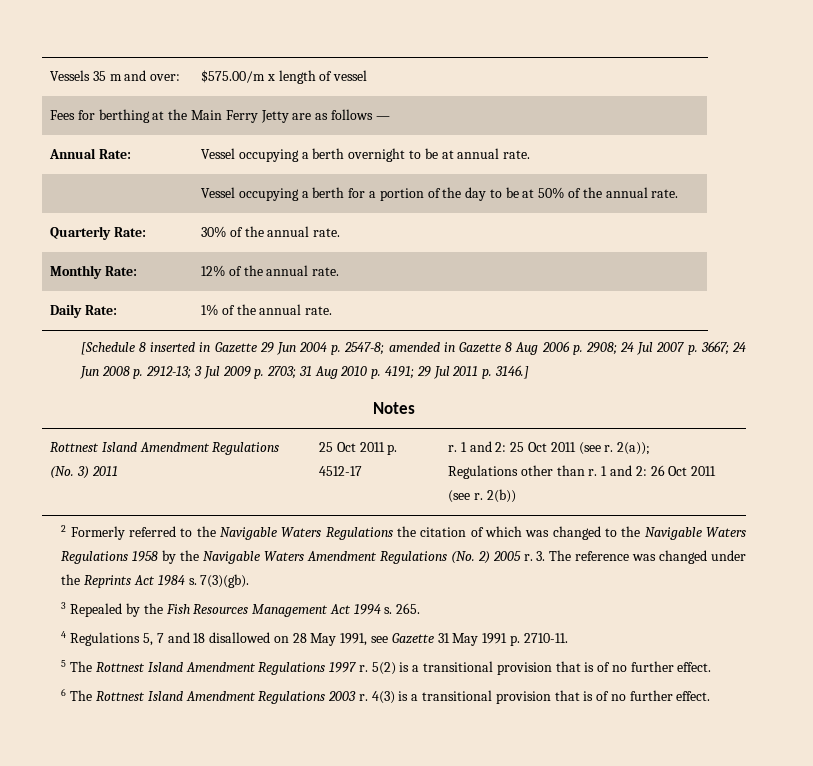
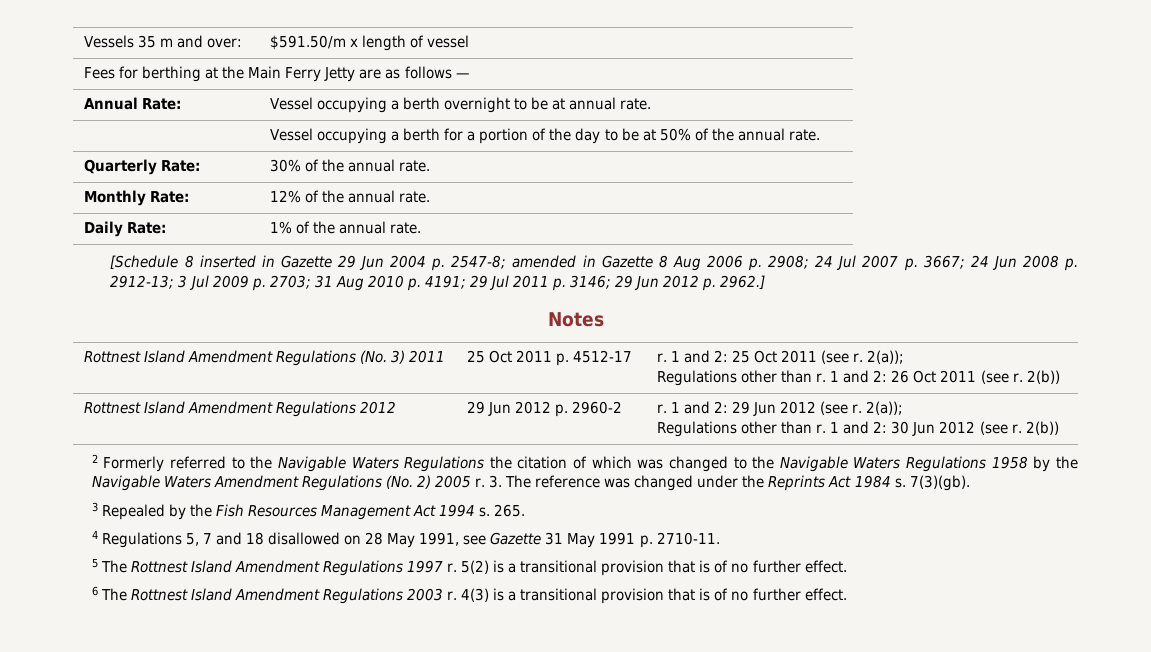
[201,70,266,83] $575.00/m -> [270,35,347,50] $591.50/m
[494,365,529,379] 3146.] -> [570,275,766,291] 3146; 29 Jun 2012 p. 2962.]
(516, 496) none -> [84,401,397,417] [467,401,623,417] [657,401,904,416] [657,421,1059,437] // Rottnest Island Amendment Regulations 2012 | 29 Jun 2012 p. 2960-2 | r. 1 and 2: 29 Jun 2012 (see r. 2(a)); // Regulations other than r. 1 and 2: 30 Jun 2012 (see r. 2(b))

